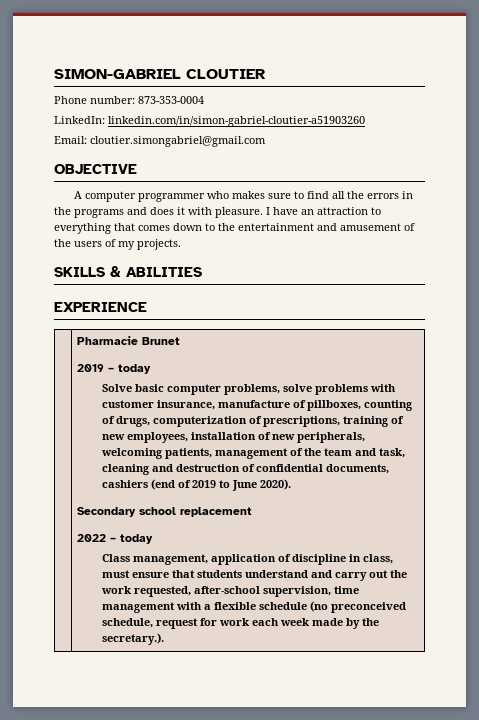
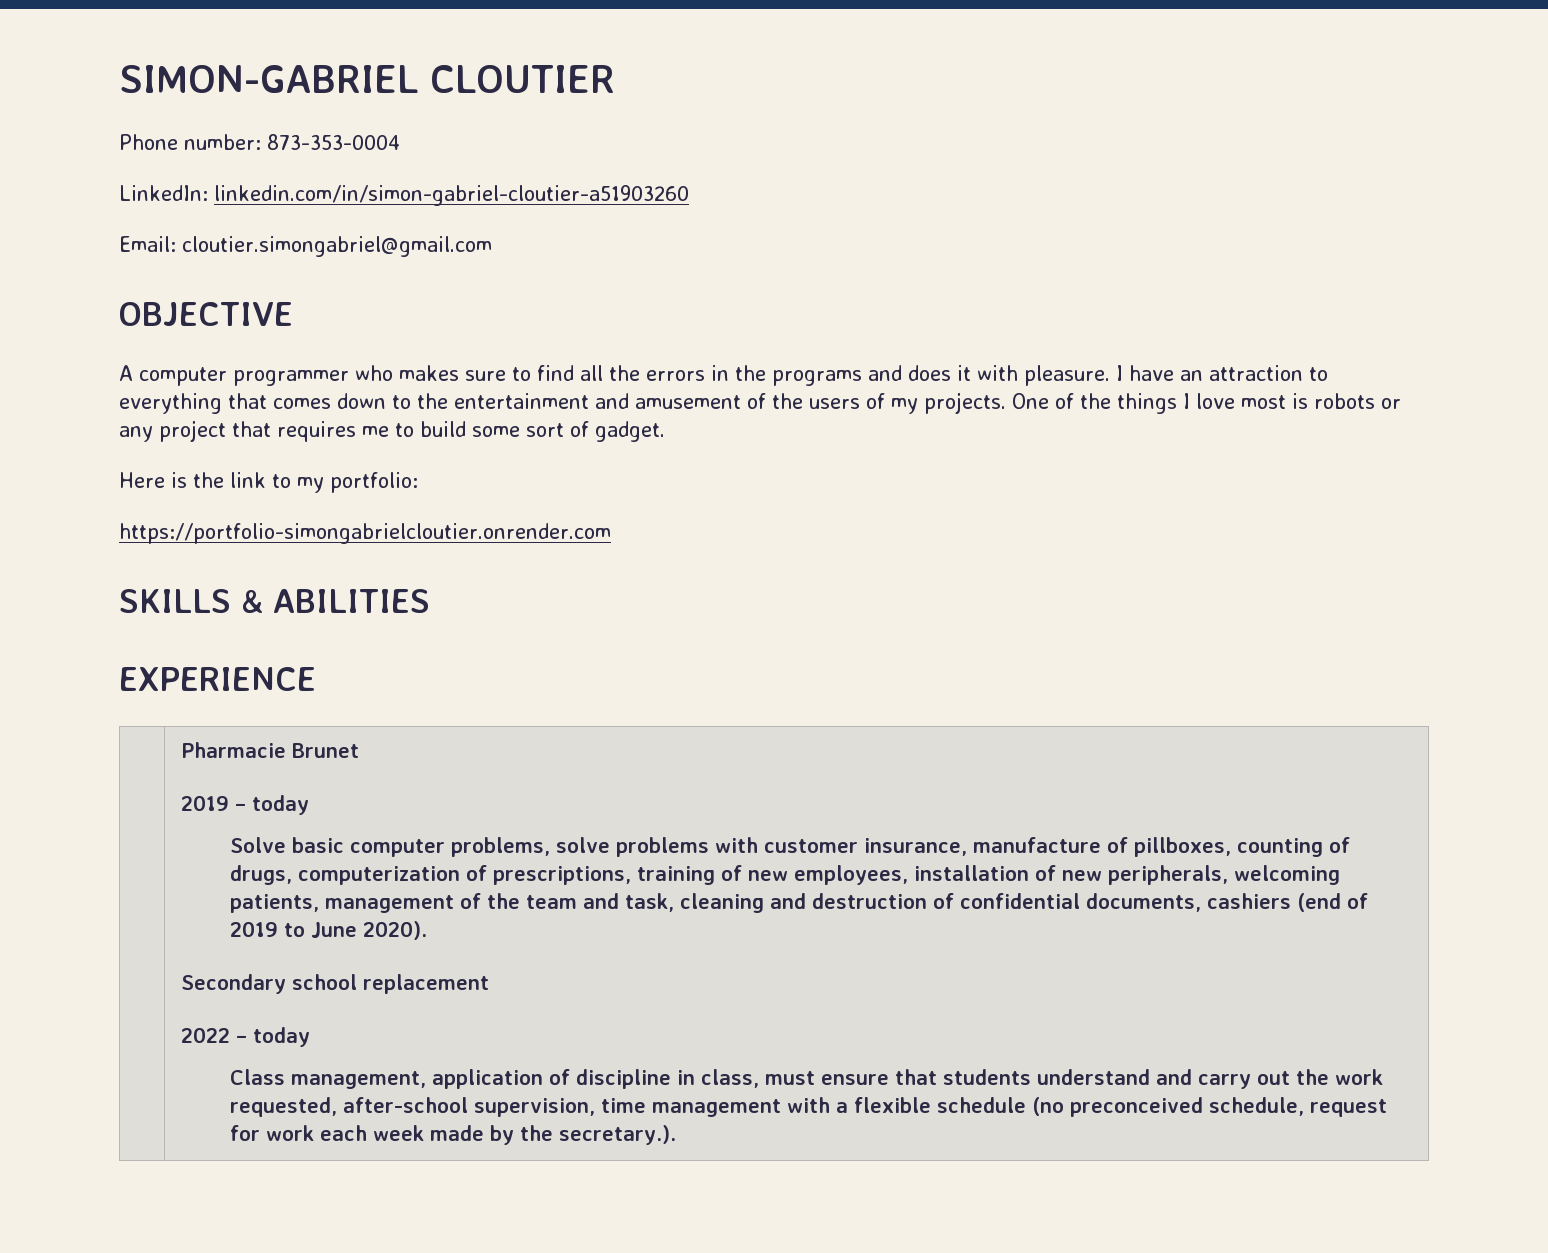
(181, 244) none -> [1012,393,1401,414] [119,420,665,442] [119,472,418,493] [119,523,611,544] One of the things I love most is robots or any project that requires me to build some sort of gadget. // Here is the link to my portfolio: // https://portfolio-simongabrielcloutier.onrender.com

